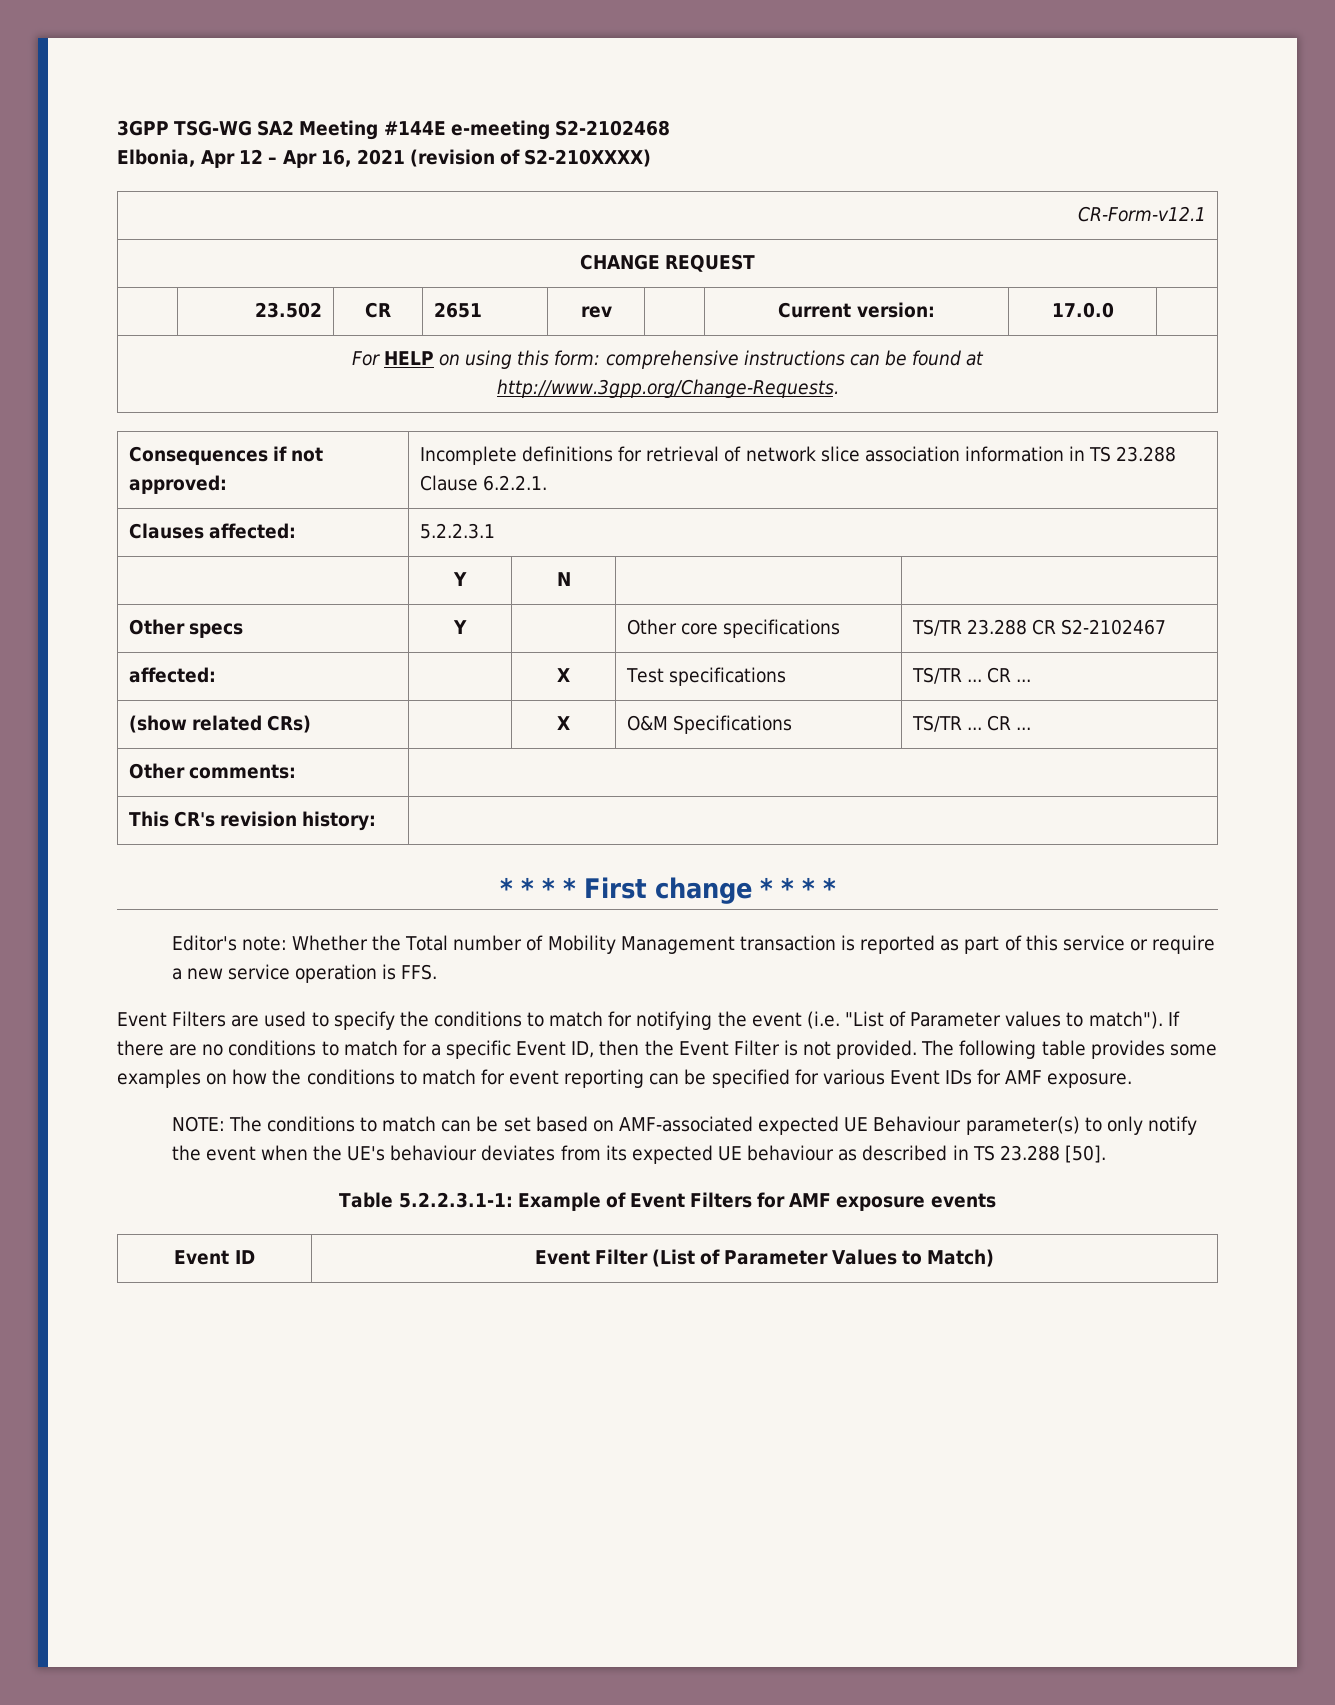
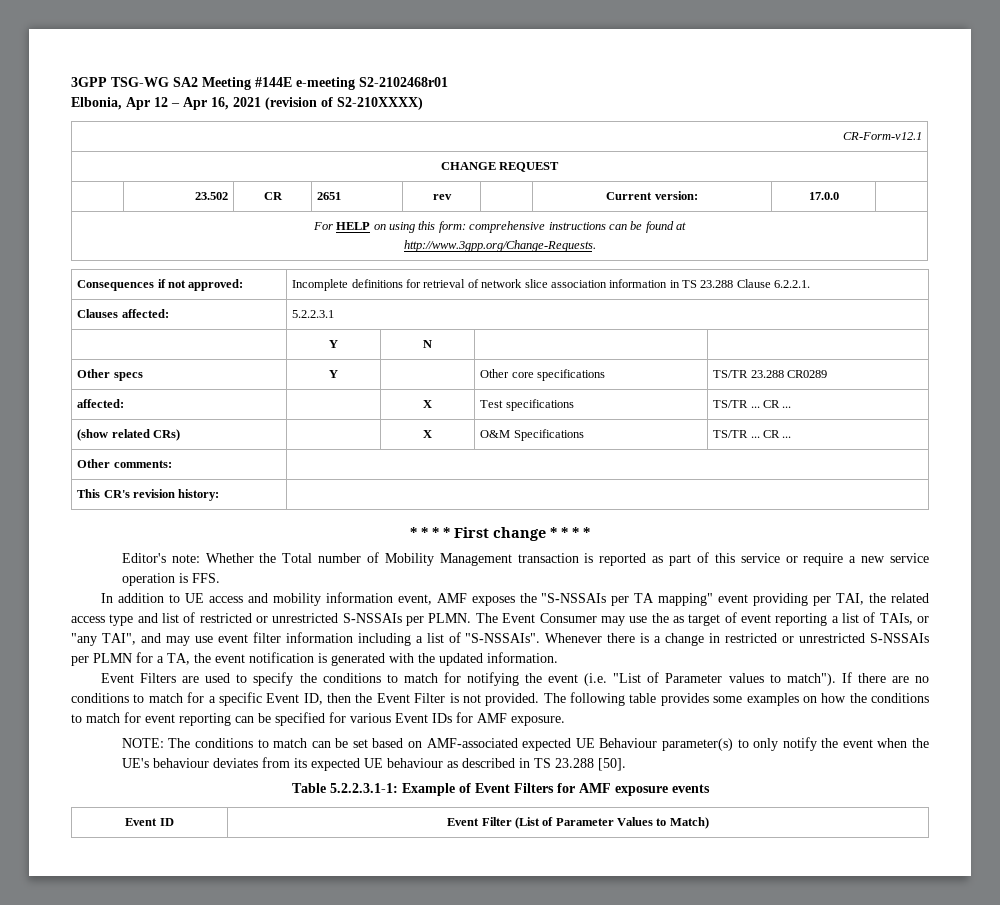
[554,120,670,136] S2-2102468 -> [359,77,448,87] S2-2102468r01
[1032,619,1167,635] CR S2-2102467 -> [787,370,828,378] CR0289
(438, 972) none -> [101,592,929,606] [71,612,929,626] [71,632,930,646] [71,652,558,666] // In addition to UE access and mobility information event, AMF exposes the "S-NSSAIs per TA mapping" event providing per TAI, the related access type and list of restricted or unrestricted S-NSSAIs per PLMN. The Event Consumer may use the as target of event reporting a list of TAIs, or "any TAI", and may use event filter information including a list of "S-NSSAIs". Whenever there is a change in restricted or unrestricted S-NSSAIs per PLMN for a TA, the event notification is generated with the updated information.

